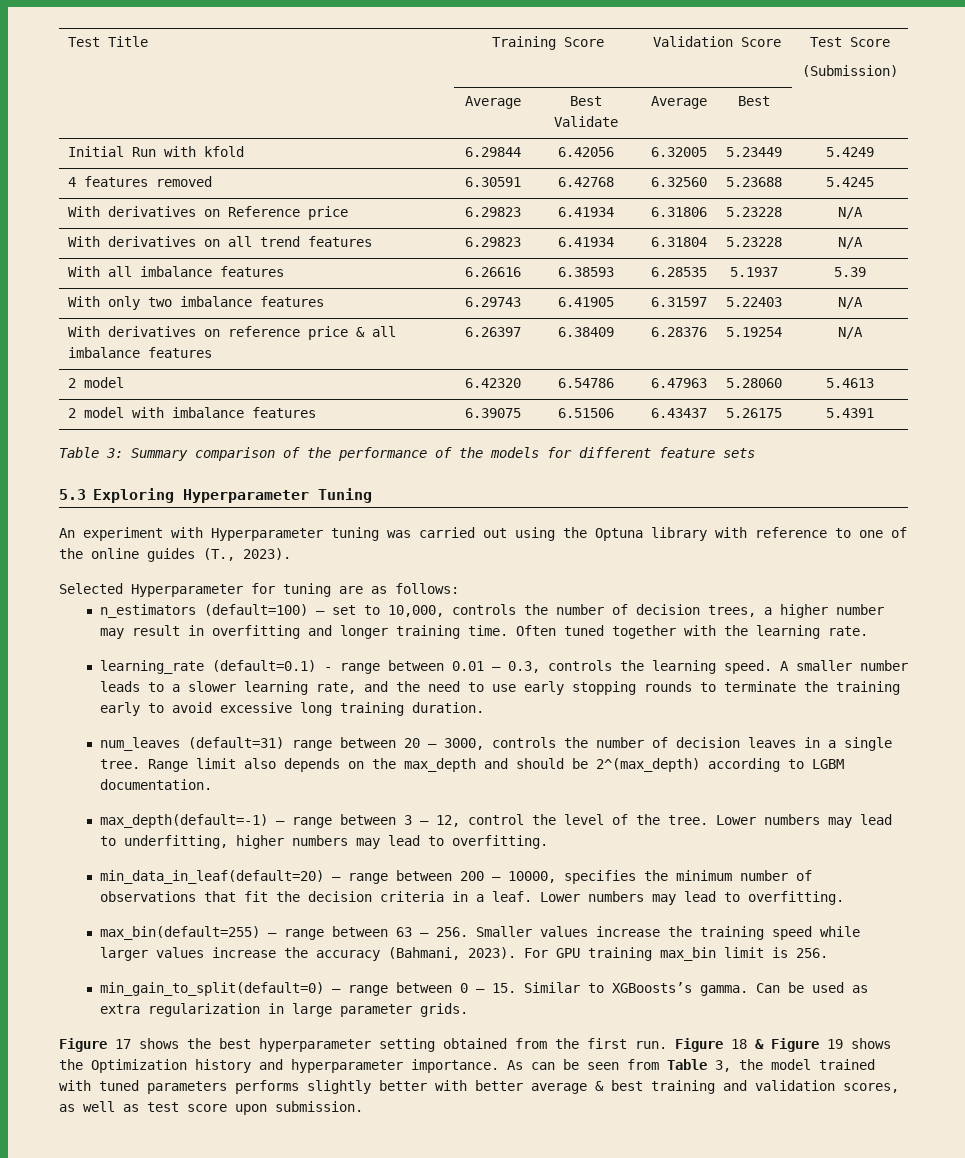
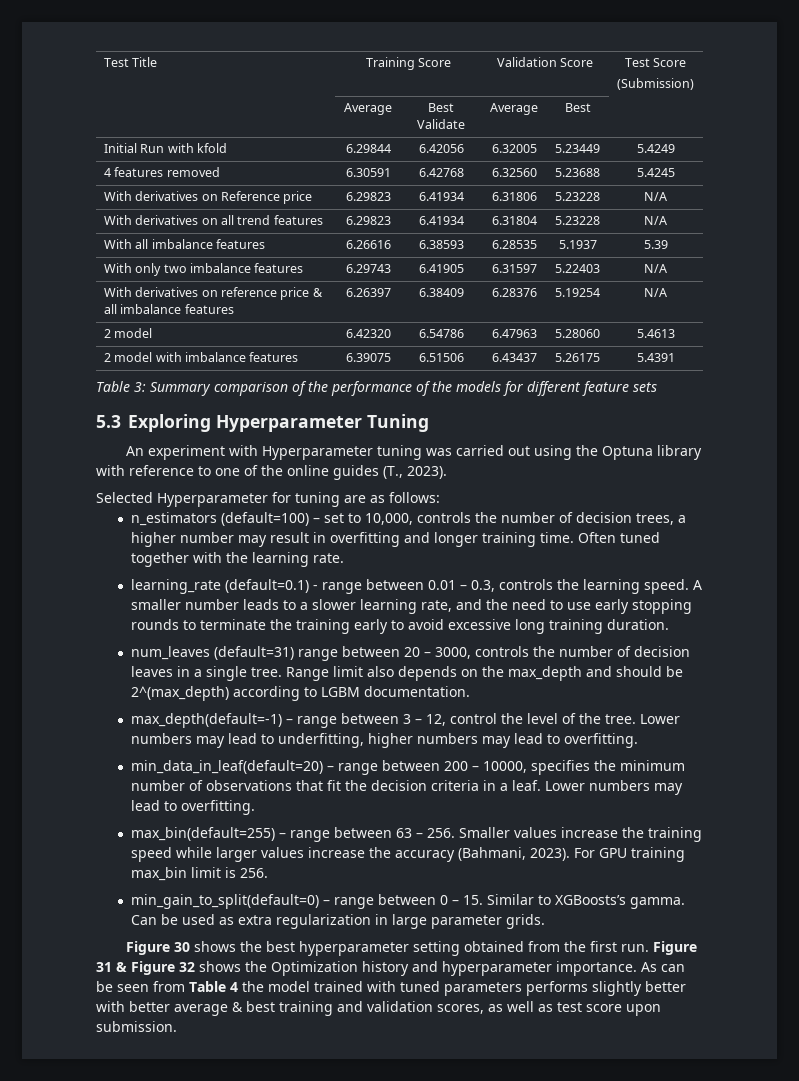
[115,1039,131,1049] 17 -> [173,942,190,952] 30
[731,1039,747,1049] 18 -> [96,962,112,972] 31
[827,1039,843,1049] 19 -> [179,962,195,972] 32
[715,1060,731,1072] 3, -> [230,982,238,992] 4

